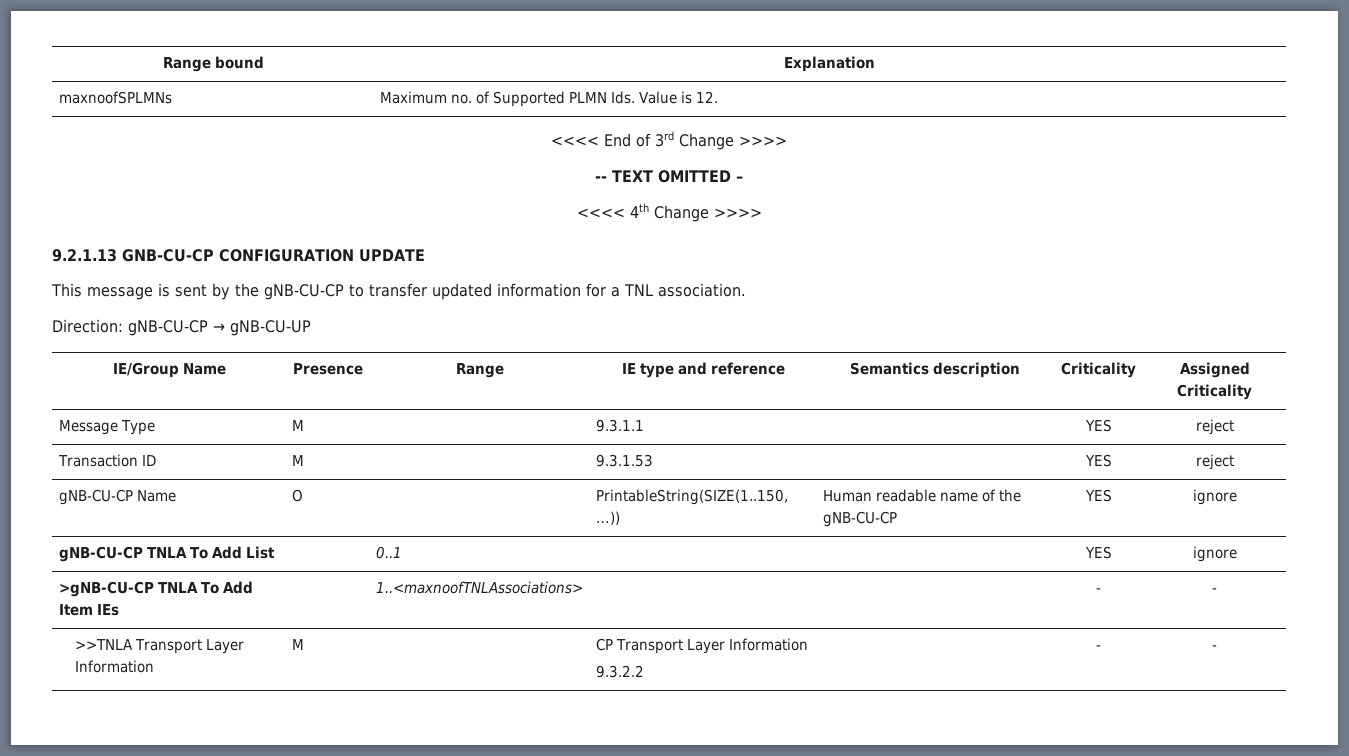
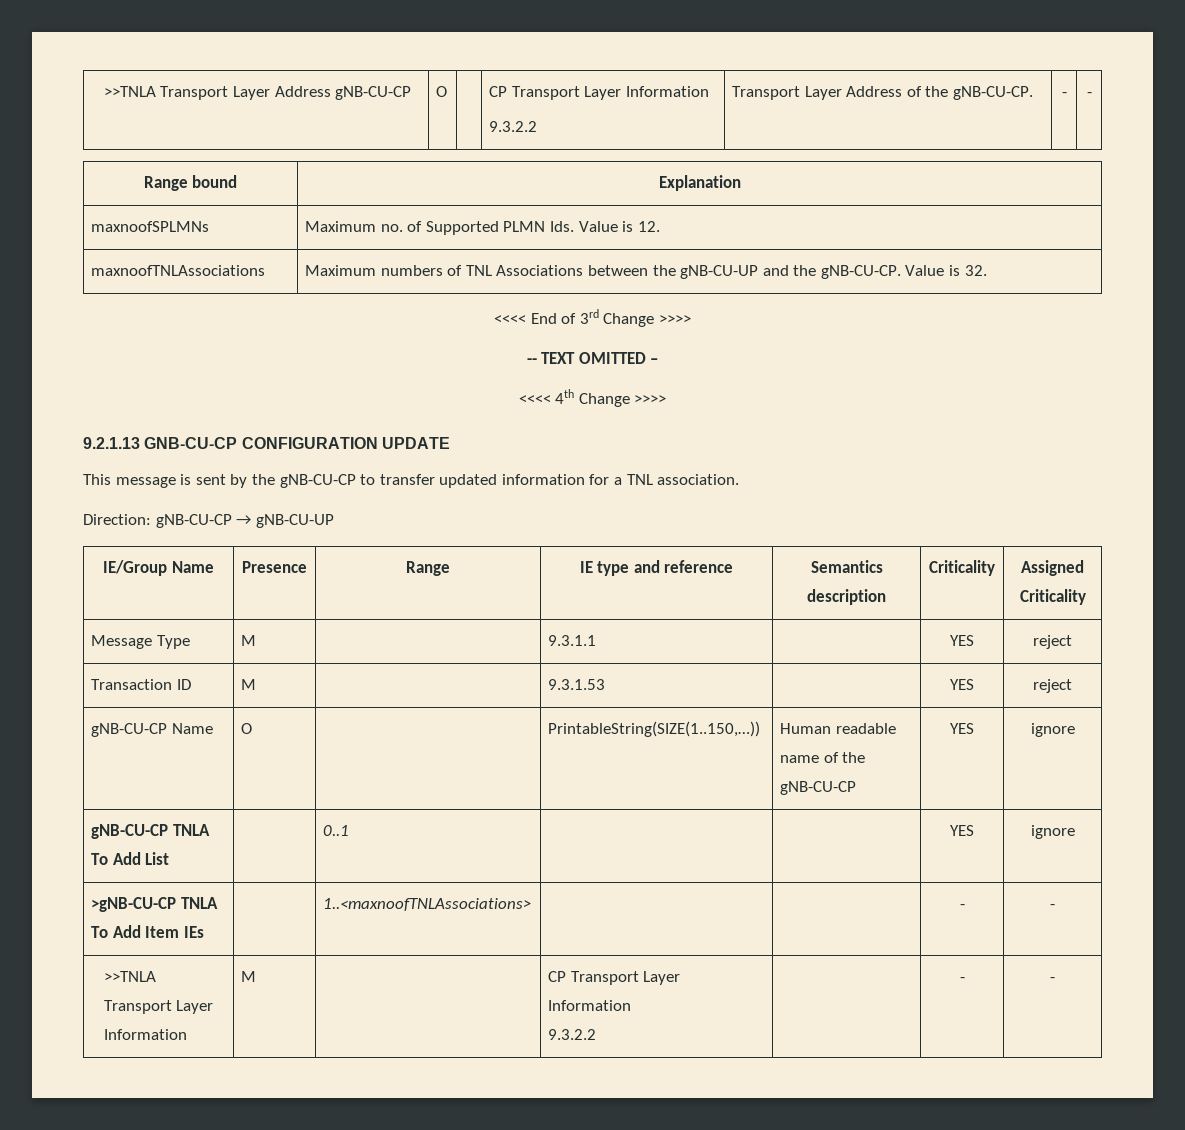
(162, 64) none -> [103,86,412,100] [435,86,447,97] [488,86,709,100] [488,121,537,132] [731,86,1033,100] [1061,92,1067,97] [1086,92,1092,97] >>TNLA Transport Layer Address gNB-CU-CP | O | | CP Transport Layer Information // 9.3.2.2 | Transport Layer Address of the gNB-CU-CP. | - | - //
(718, 97) none -> [90,265,265,276] [304,265,987,279] // maxnoofTNLAssociations | Maximum numbers of TNL Associations between the gNB-CU-UP and the gNB-CU-CP. Value is 32.

